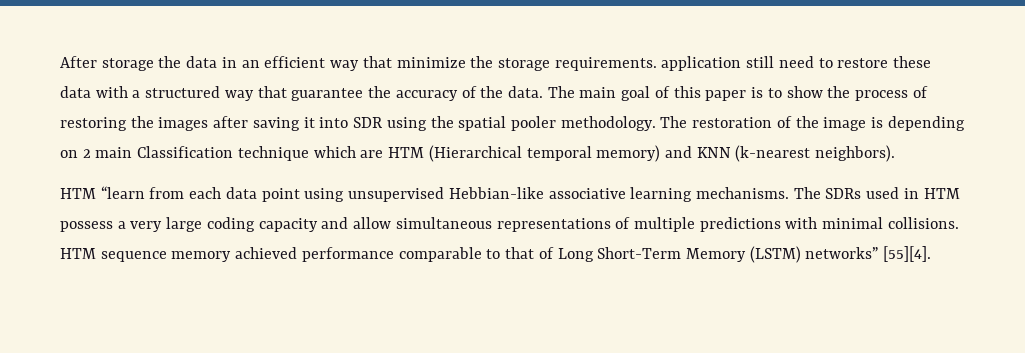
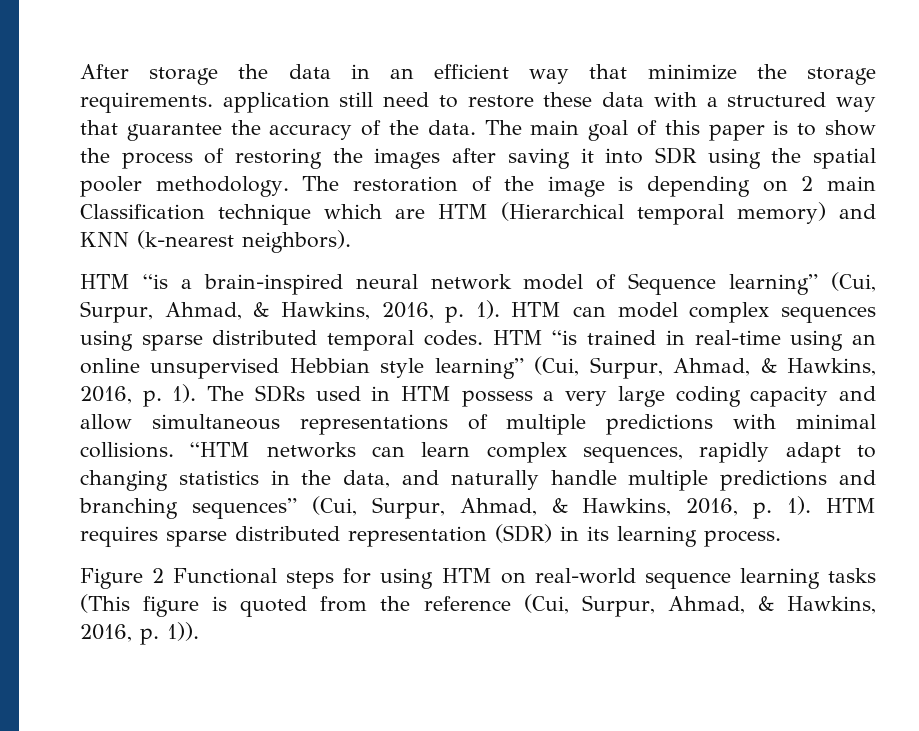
[100,186,789,202] “learn from each data point using unsupervised Hebbian-like associative learning mechanisms. -> [142,272,876,295] [80,300,876,323] [80,330,877,351] [80,356,876,379] [80,384,197,407] “is a brain-inspired neural network model of Sequence learning” (Cui, Surpur, Ahmad, & Hawkins, 2016, p. 1). HTM can model complex sequences using sparse distributed temporal codes. HTM “is trained in real-time using an online unsupervised Hebbian style learning” (Cui, Surpur, Ahmad, & Hawkins, 2016, p. 1).
[60,246,932,263] HTM sequence memory achieved performance comparable to that of Long Short-Term Memory (LSTM) networks” [55][4]. -> [190,442,877,463] [80,470,876,491] [79,496,876,519] [80,524,781,547] [80,568,876,589] [80,594,876,617] [80,622,199,645] “HTM networks can learn complex sequences, rapidly adapt to changing statistics in the data, and naturally handle multiple predictions and branching sequences” (Cui, Surpur, Ahmad, & Hawkins, 2016, p. 1). HTM requires sparse distributed representation (SDR) in its learning process. // Figure 2 Functional steps for using HTM on real-world sequence learning tasks (This figure is quoted from the reference (Cui, Surpur, Ahmad, & Hawkins, 2016, p. 1)).

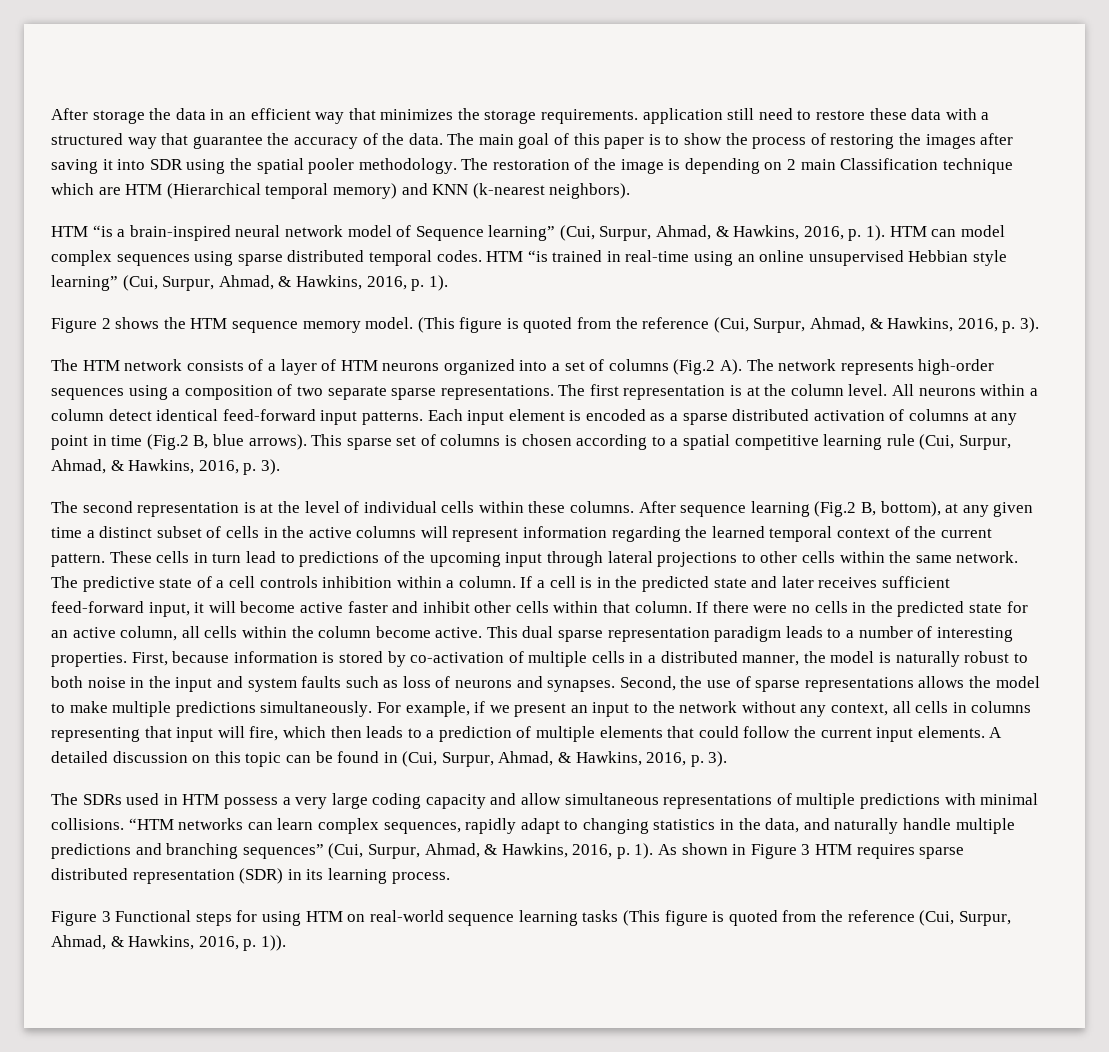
[647,64,737,80] minimize -> [380,109,454,120] minimizes
(197, 393) none -> [51,317,1039,333] [51,359,995,375] [51,384,1038,400] [51,409,1018,425] [51,434,1011,450] [51,459,280,475] [51,501,1034,517] [51,526,992,542] [51,551,1019,567] [51,576,950,592] [51,601,1028,617] [51,626,1013,642] [51,651,1028,667] [51,676,1040,692] [51,701,1032,717] [51,726,1003,742] [51,751,728,767] // Figure 2 shows the HTM sequence memory model. (This figure is quoted from the reference (Cui, Surpur, Ahmad, & Hawkins, 2016, p. 3). // The HTM network consists of a layer of HTM neurons organized into a set of columns (Fig.2 A). The network represents high-order sequences using a composition of two separate sparse representations. The first representation is at the column level. All neurons within a column detect identical feed-forward input patterns. Each input element is encoded as a sparse distributed activation of columns at any point in time (Fig.2 B, blue arrows). This sparse set of columns is chosen according to a spatial competitive learning rule (Cui, Surpur, Ahmad, & Hawkins, 2016, p. 3). // The second representation is at the level of individual cells within these columns. After sequence learning (Fig.2 B, bottom), at any given time a distinct subset of cells in the active columns will represent information regarding the learned temporal context of the current pattern. These cells in turn lead to predictions of the upcoming input through lateral projections to other cells within the same network. The predictive state of a cell controls inhibition within a column. If a cell is in the predicted state and later receives sufficient feed-forward input, it will become active faster and inhibit other cells within that column. If there were no cells in the predicted state for an active column, all cells within the column become active. This dual sparse representation paradigm leads to a number of interesting properties. First, because information is stored by co-activation of multiple cells in a distributed manner, the model is naturally robust to both noise in the input and system faults such as loss of neurons and synapses. Second, the use of sparse representations allows the model to make multiple predictions simultaneously. For example, if we present an input to the network without any context, all cells in columns representing that input will fire, which then leads to a prediction of multiple elements that could follow the current input elements. A detailed discussion on this topic can be found in (Cui, Surpur, Ahmad, & Hawkins, 2016, p. 3). //
(812, 505) none -> [658,843,811,859] As shown in Figure 3
[152,568,165,583] 2 -> [101,911,111,922] 3

